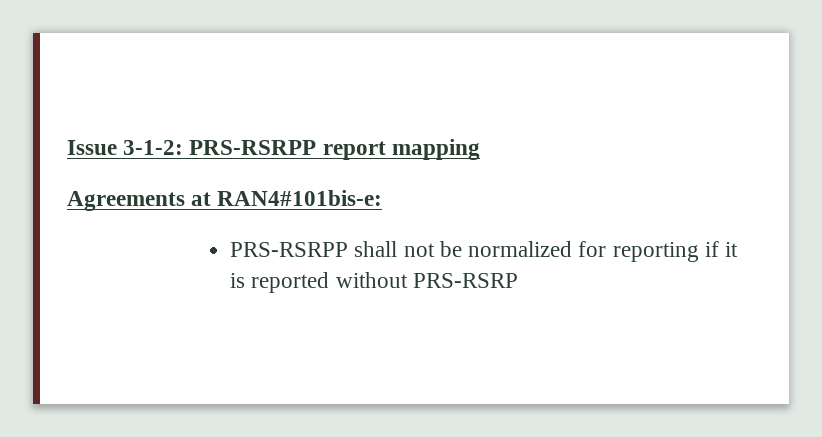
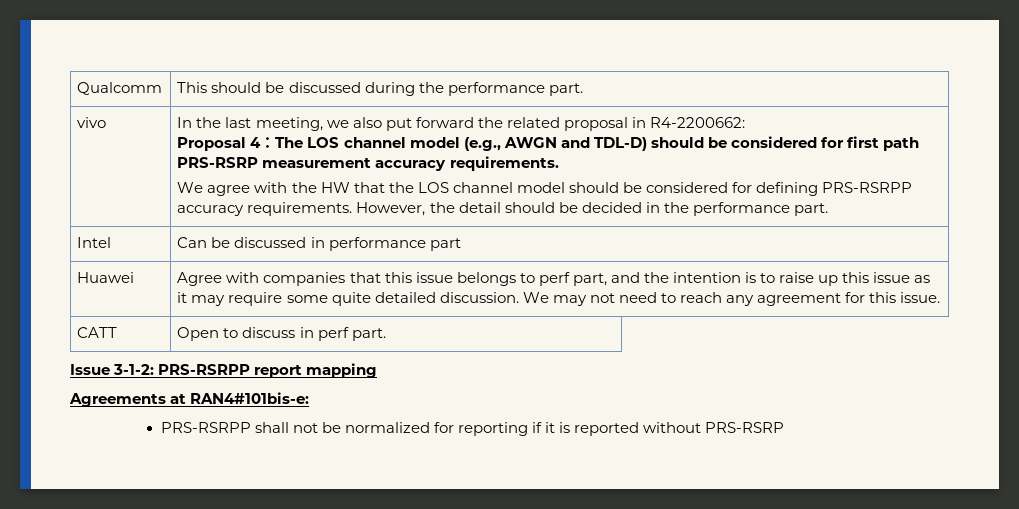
(67, 147) none -> [77,82,163,95] [177,82,583,96] [77,117,107,128] [177,117,745,131] [177,136,920,151] [177,156,559,171] [177,182,913,196] [177,202,828,216] [77,237,112,248] [177,237,461,251] [77,272,135,283] [177,272,931,286] [177,292,941,306] [77,327,118,338] [177,327,386,341] Qualcomm | This should be discussed during the performance part. // vivo | In the last meeting, we also put forward the related proposal in R4-2200662: // Proposal 4：The LOS channel model (e.g., AWGN and TDL-D) should be considered for first path PRS-RSRP measurement accuracy requirements. // We agree with the HW that the LOS channel model should be considered for defining PRS-RSRPP accuracy requirements. However, the detail should be decided in the performance part. // Intel | Can be discussed in performance part // Huawei | Agree with companies that this issue belongs to perf part, and the intention is to raise up this issue as it may require some quite detailed discussion. We may not need to reach any agreement for this issue. // CATT | Open to discuss in perf part. //

